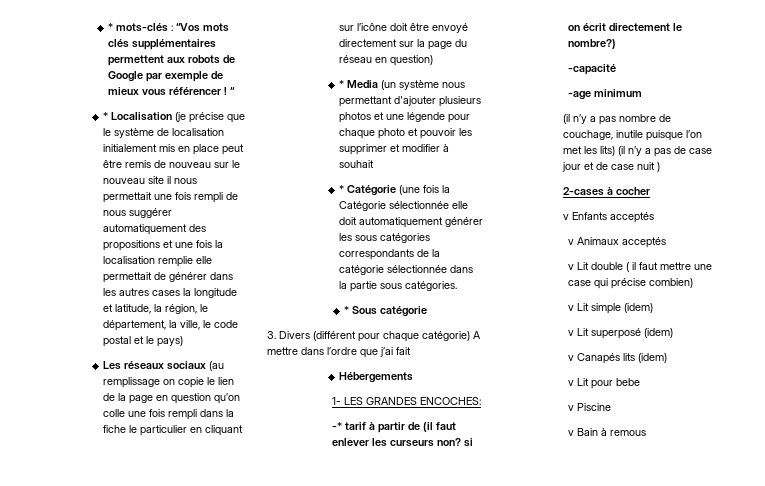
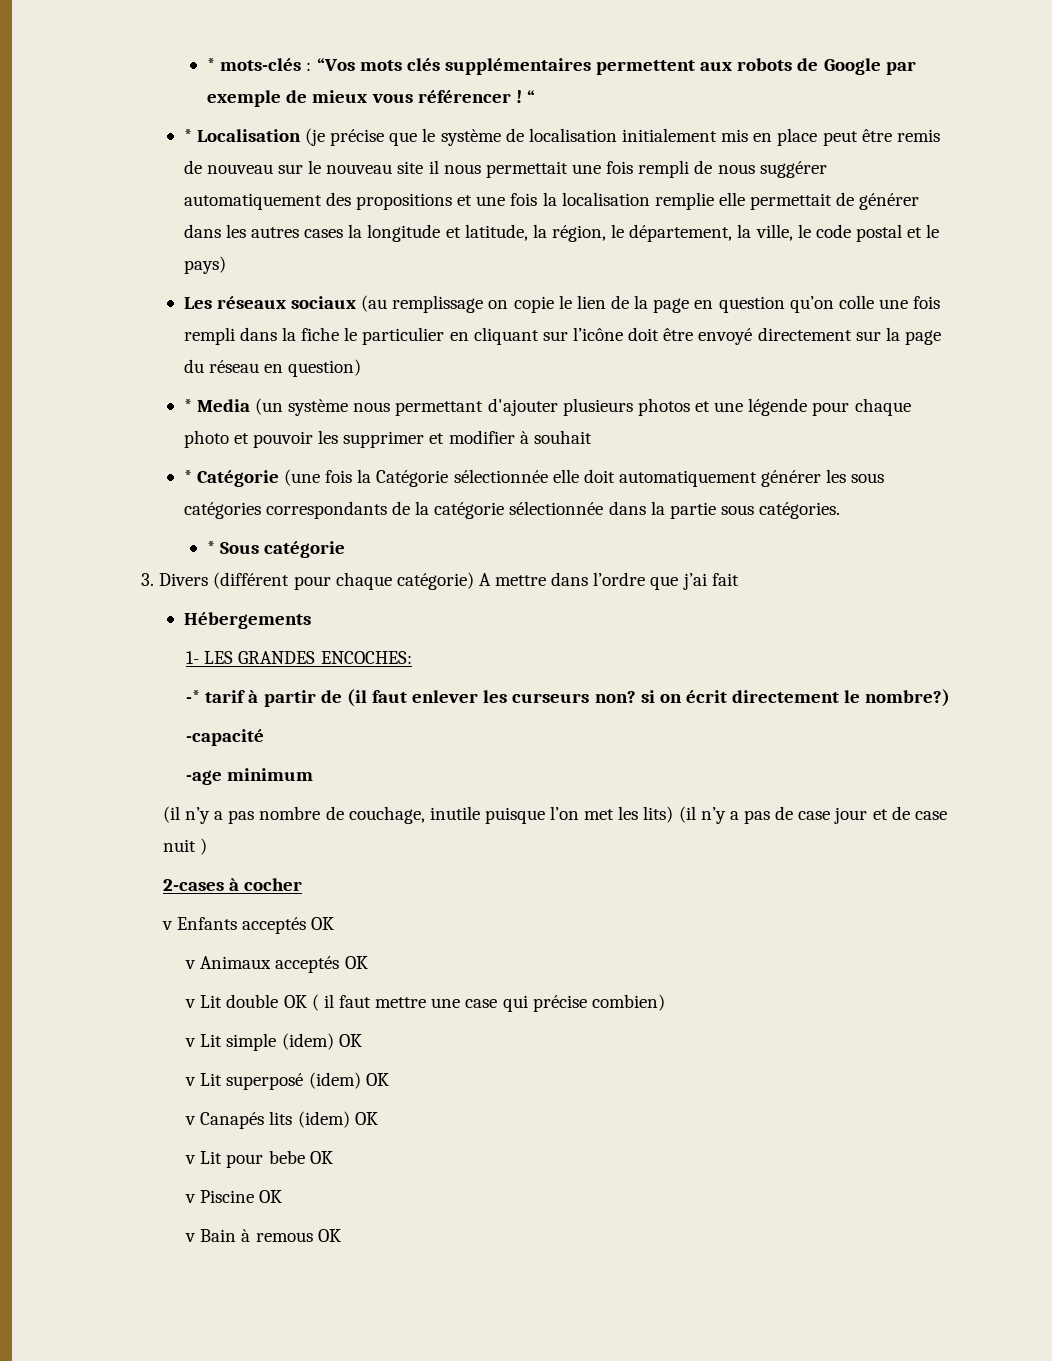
(655, 217) none -> [311,917,335,930] OK
(667, 242) none -> [344,956,368,969] OK
(624, 266) none -> [283,995,307,1008] OK
(654, 308) none -> [338,1034,362,1047] OK
(674, 333) none -> [365,1073,389,1086] OK
(668, 358) none -> [354,1112,378,1125] OK
(641, 382) none -> [309,1151,333,1164] OK
(612, 407) none -> [259,1190,283,1203] OK
(647, 433) none -> [317,1229,341,1242] OK

